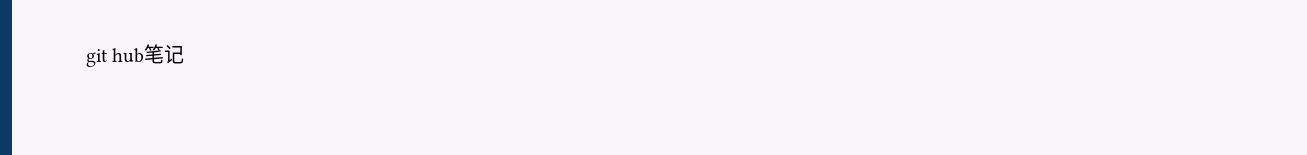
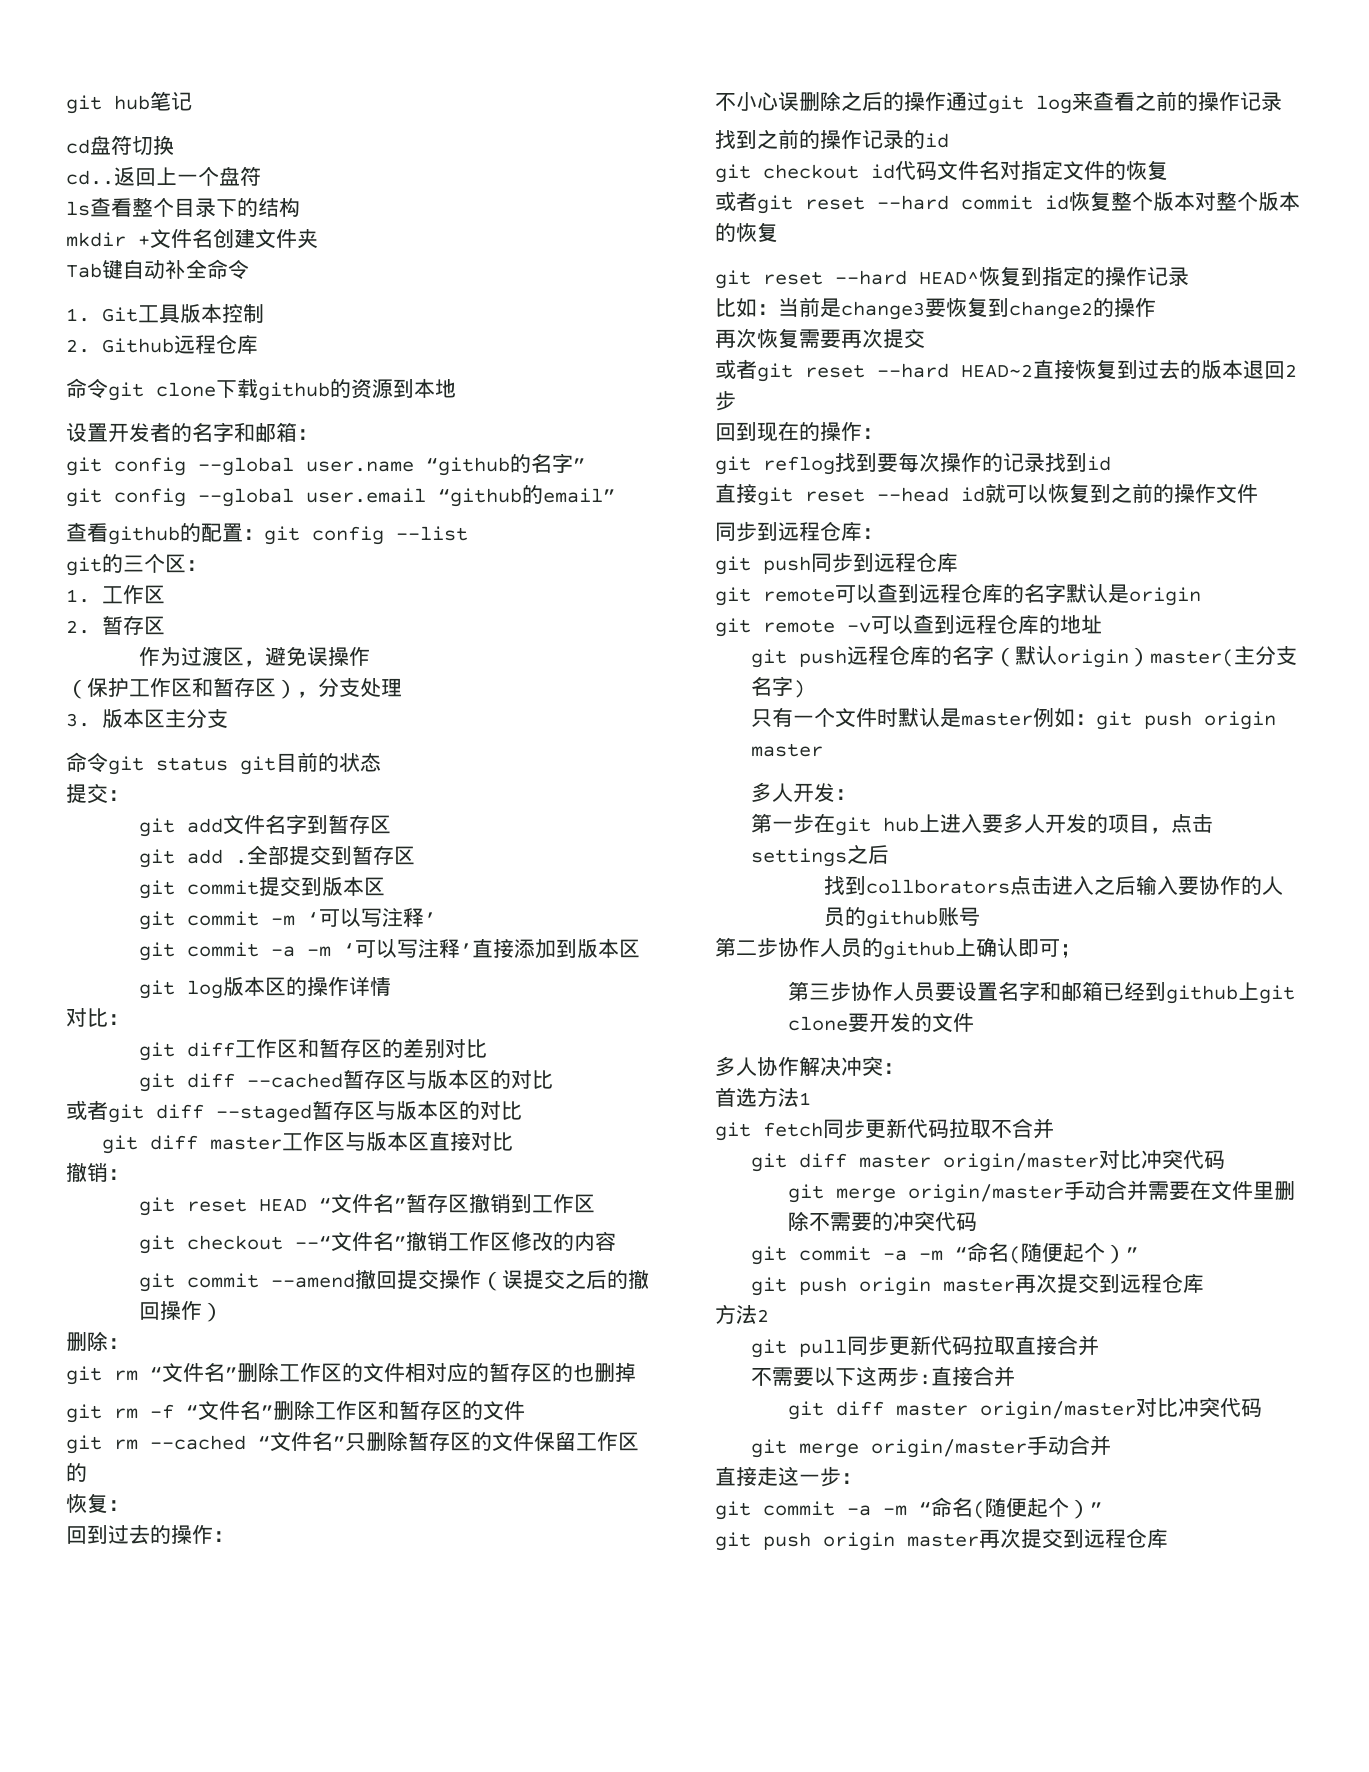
(185, 54) none -> [66,135,174,156] [66,166,261,186] [66,197,300,217] [66,228,318,249] [66,259,249,280] [66,303,265,324] [66,334,259,354] [66,378,456,401] [66,422,318,443] [66,453,585,476] [66,485,615,507] [66,522,468,545] [66,554,207,576] [66,585,166,604] [66,615,166,635] [138,646,370,667] [66,677,402,699] [66,708,229,728] [66,752,381,775] [66,783,129,804] [138,814,391,837] [138,845,415,868] [138,876,385,899] [138,908,436,930] [138,938,640,961] [138,976,391,999] [66,1008,129,1027] [138,1038,487,1061] [138,1069,553,1092] [66,1100,522,1123] [102,1131,514,1154] [66,1162,129,1182] [138,1193,595,1216] [138,1231,616,1254] [138,1269,649,1292] [138,1301,223,1322] [66,1331,129,1351] [66,1362,636,1385] [66,1400,525,1423] [66,1431,639,1454] [66,1463,87,1482] [66,1493,129,1513] [66,1525,234,1545] [715,91,1282,114] [715,129,949,149] [715,160,1168,183] [715,191,1300,214] [715,222,778,242] [715,266,1189,289] [715,297,1156,320] [715,328,925,349] [715,359,1297,382] [715,390,736,411] [715,421,883,442] [715,452,1111,475] [715,483,1258,506] [715,521,883,542] [715,552,958,575] [715,583,1201,606] [715,614,1102,637] [751,645,1298,668] [751,676,806,698] [751,707,1277,730] [751,743,824,757] [751,782,857,803] [751,813,1214,836] [751,845,890,867] [824,875,1284,895] [824,907,981,929] [715,937,1081,960] [787,981,1295,1004] [787,1013,974,1033] [715,1056,904,1076] [715,1087,811,1107] [715,1118,1054,1141] [751,1149,1226,1172] [787,1180,1295,1203] [787,1211,977,1231] [751,1242,1139,1265] [751,1273,1205,1296] [715,1304,769,1324] [751,1335,1100,1358] [751,1366,1016,1387] [787,1397,1262,1420] [751,1435,1112,1458] [715,1466,862,1487] [715,1497,1102,1520] [715,1528,1168,1551] // cd盘符切换 // cd..返回上一个盘符 // ls查看整个目录下的结构 // mkdir +文件名创建文件夹 // Tab键自动补全命令 // 1. Git工具版本控制 // 2. Github远程仓库 // 命令git clone下载github的资源到本地 // 设置开发者的名字和邮箱： // git config --global user.name “github的名字” // git config --global user.email “github的email” // 查看github的配置：git config --list // git的三个区： // 1.工作区 // 2.暂存区 // 作为过渡区，避免误操作 // （保护工作区和暂存区），分支处理 // 3.版本区主分支 // 命令git status git目前的状态 // 提交： // git add文件名字到暂存区 // git add .全部提交到暂存区 // git commit提交到版本区 // git commit -m ‘可以写注释’ // git commit -a -m ‘可以写注释’直接添加到版本区 // git log版本区的操作详情 // 对比： // git diff工作区和暂存区的差别对比 // git diff --cached暂存区与版本区的对比 // 或者git diff --staged暂存区与版本区的对比 // git diff master工作区与版本区直接对比 // 撤销： // git reset HEAD “文件名”暂存区撤销到工作区 // git checkout --“文件名”撤销工作区修改的内容 // git commit --amend撤回提交操作（误提交之后的撤回操作） // 删除： // git rm “文件名”删除工作区的文件相对应的暂存区的也删掉 // git rm -f “文件名”删除工作区和暂存区的文件 // git rm --cached “文件名”只删除暂存区的文件保留工作区的 // 恢复： // 回到过去的操作： // 不小心误删除之后的操作通过git log来查看之前的操作记录 // 找到之前的操作记录的id // git checkout id代码文件名对指定文件的恢复 // 或者git reset --hard commit id恢复整个版本对整个版本的恢复 // git reset --hard HEAD^恢复到指定的操作记录 // 比如：当前是change3要恢复到change2的操作 // 再次恢复需要再次提交 // 或者git reset --hard HEAD~2直接恢复到过去的版本退回2步 // 回到现在的操作： // git reflog找到要每次操作的记录找到id // 直接git reset --head id就可以恢复到之前的操作文件 // 同步到远程仓库： // git push同步到远程仓库 // git remote可以查到远程仓库的名字默认是origin // git remote -v可以查到远程仓库的地址 // git push远程仓库的名字（默认origin）master(主分支名字) // 只有一个文件时默认是master例如：git push origin master // 多人开发： // 第一步在git hub上进入要多人开发的项目，点击settings之后 // 找到collborators点击进入之后输入要协作的人员的github账号 // 第二步协作人员的github上确认即可； // 第三步协作人员要设置名字和邮箱已经到github上git clone要开发的文件 // 多人协作解决冲突： // 首选方法1 // git fetch同步更新代码拉取不合并 // git diff master origin/master对比冲突代码 // git merge origin/master手动合并需要在文件里删除不需要的冲突代码 // git commit -a -m “命名(随便起个）” // git push origin master再次提交到远程仓库 // 方法2 // git pull同步更新代码拉取直接合并 // 不需要以下这两步:直接合并 // git diff master origin/master对比冲突代码 // git merge origin/master手动合并 // 直接走这一步： // git commit -a -m “命名(随便起个）” // git push origin master再次提交到远程仓库

